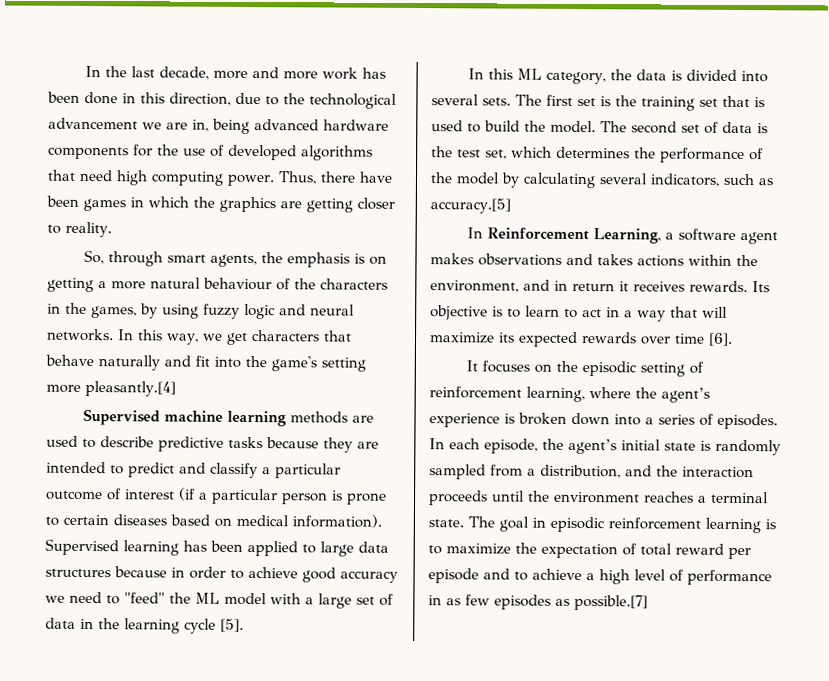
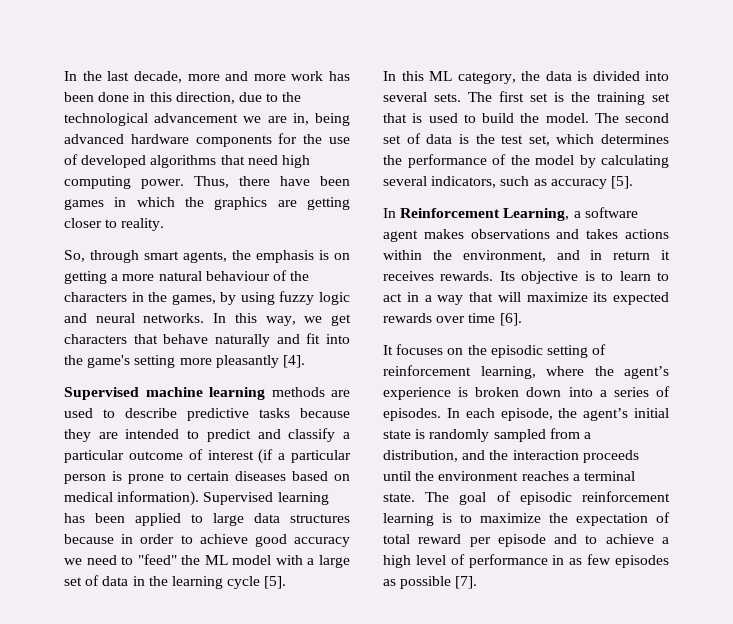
[85,380,176,397] pleasantly.[4] -> [215,355,305,368] pleasantly [4].
[430,198,511,214] accuracy.[5] -> [550,176,633,189] accuracy [5].
[532,517,546,528] in -> [496,491,511,502] of
[574,594,648,611] possible.[7] -> [400,576,478,589] possible [7].

